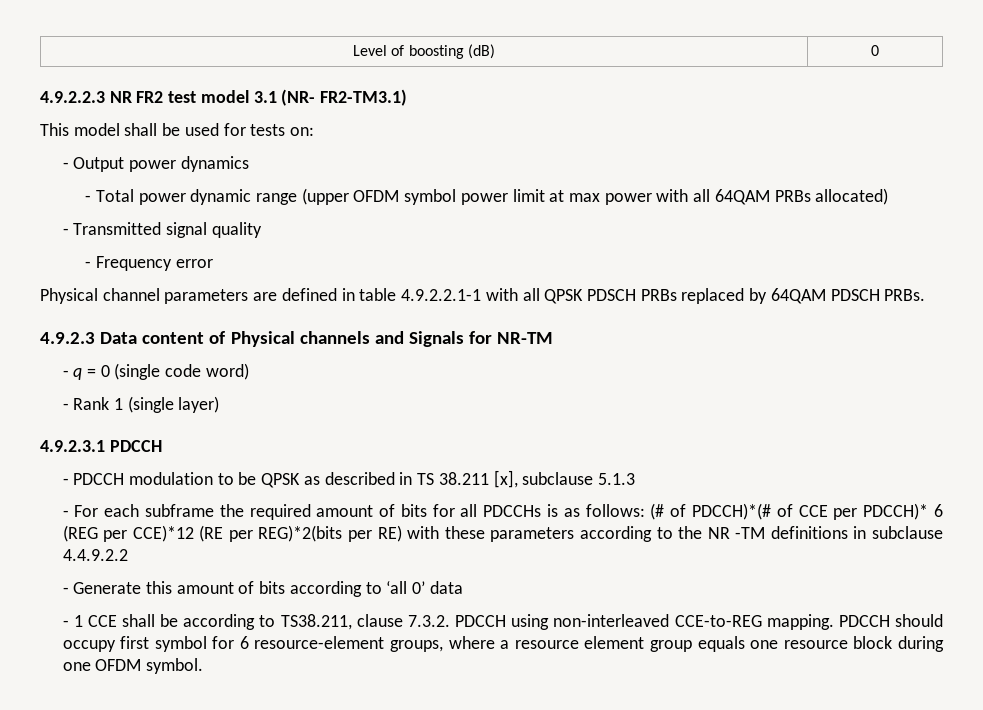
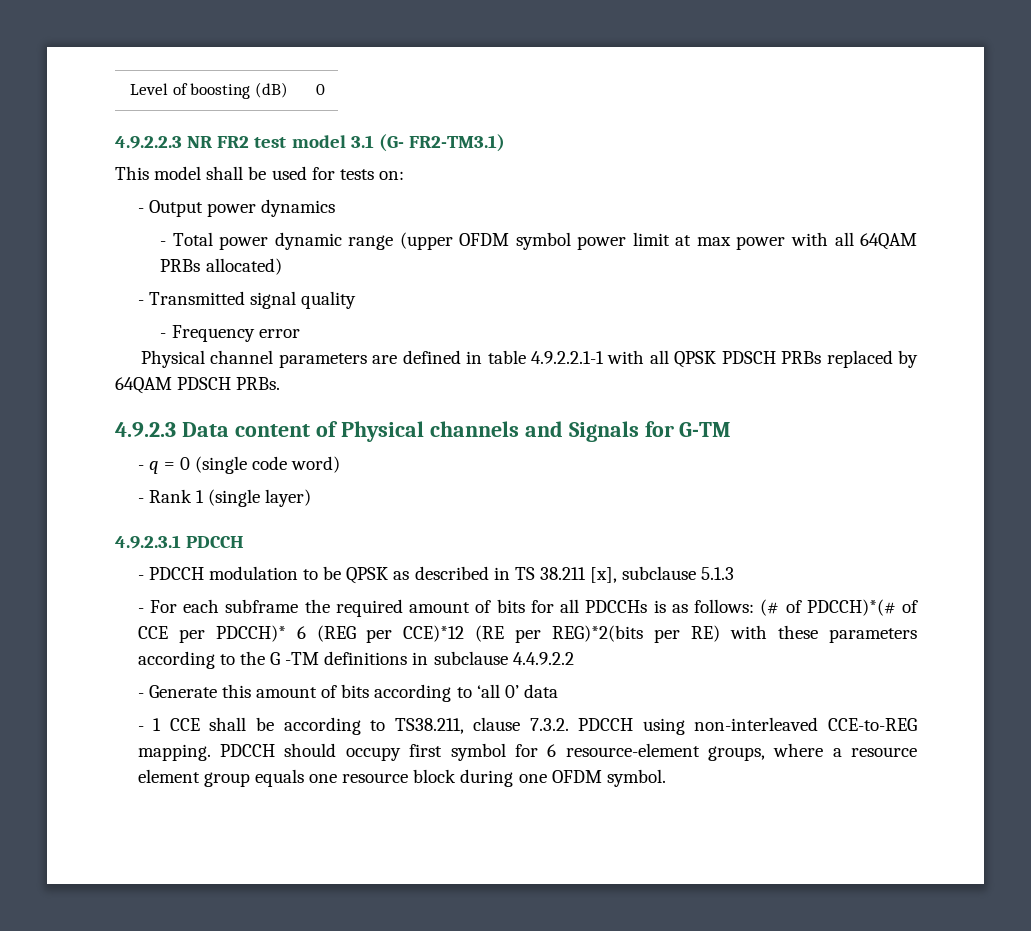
[281,89,316,106] (NR- -> [378,134,404,152] (G-
[497,332,554,344] NR-TM -> [679,422,732,437] G-TM
[707,527,730,539] NR -> [270,652,281,665] G

